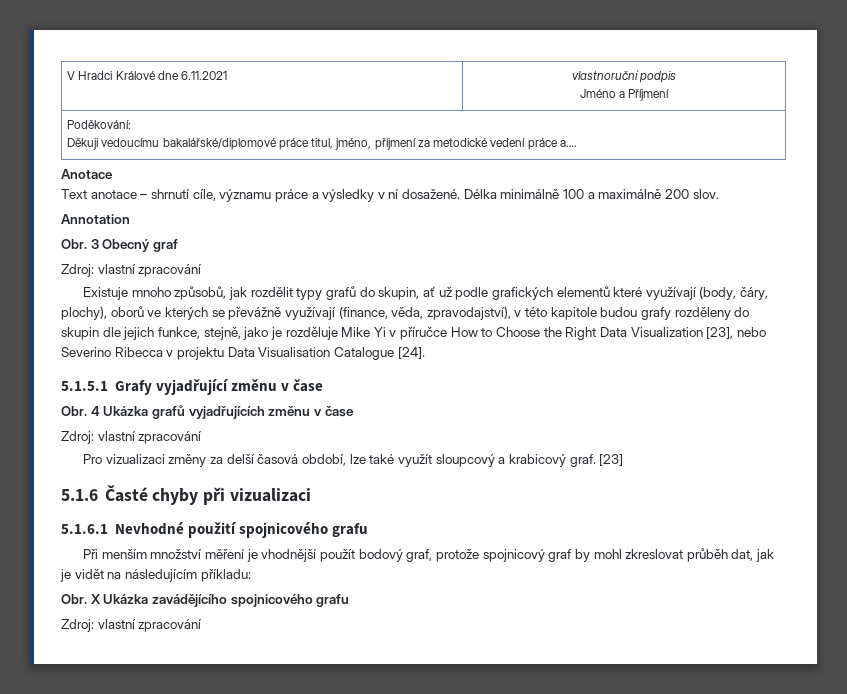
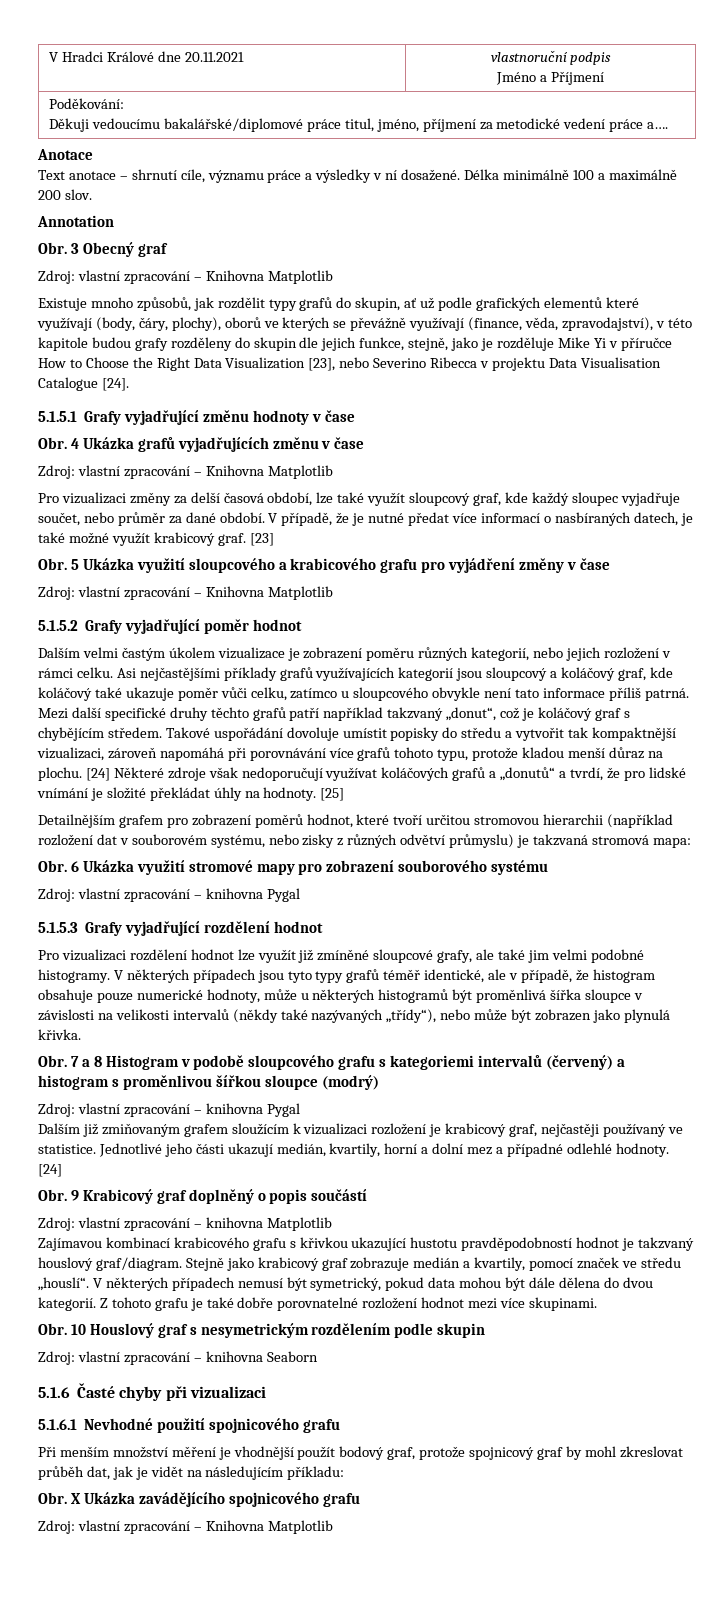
[181,71,228,80] 6.11.2021 -> [184,52,244,62] 20.11.2021
(203, 270) none -> [193,270,333,284] – Knihovna Matplotlib
(277, 385) none -> [252,410,309,425] hodnoty
(203, 437) none -> [193,465,333,479] – Knihovna Matplotlib
[498,454,624,467] a krabicový graf. [23] -> [473,492,680,506] [38,512,693,526] [38,532,274,546] [38,558,610,573] [38,586,333,600] [38,619,302,634] [38,647,671,661] [38,667,673,681] [38,687,689,701] [38,707,630,721] [38,727,676,741] [37,747,663,761] [38,767,686,781] [37,787,345,801] [38,814,674,828] [38,834,691,848] [38,860,549,875] [38,888,300,902] [38,921,323,936] [38,949,644,963] [38,969,655,983] [38,989,643,1003] [38,1009,670,1023] [38,1029,81,1040] [38,1055,625,1070] [38,1075,379,1090] [38,1103,300,1117] [38,1123,683,1137] [38,1143,669,1157] [38,1164,62,1177] [38,1189,368,1204] [38,1217,332,1231] [38,1237,695,1251] [38,1257,681,1271] [38,1277,653,1291] [38,1297,597,1311] [38,1323,486,1338] [38,1351,318,1365] graf, kde každý sloupec vyjadřuje součet, nebo průměr za dané období. V případě, že je nutné předat více informací o nasbíraných datech, je také možné využít krabicový graf. [23] // Obr. 5 Ukázka využití sloupcového a krabicového grafu pro vyjádření změny v čase // Zdroj: vlastní zpracování – Knihovna Matplotlib // 5.1.5.2 Grafy vyjadřující poměr hodnot // Dalším velmi častým úkolem vizualizace je zobrazení poměru různých kategorií, nebo jejich rozložení v rámci celku. Asi nejčastějšími příklady grafů využívajících kategorií jsou sloupcový a koláčový graf, kde koláčový také ukazuje poměr vůči celku, zatímco u sloupcového obvykle není tato informace příliš patrná. Mezi další specifické druhy těchto grafů patří například takzvaný „donut“, což je koláčový graf s chybějícím středem. Takové uspořádání dovoluje umístit popisky do středu a vytvořit tak kompaktnější vizualizaci, zároveň napomáhá při porovnávání více grafů tohoto typu, protože kladou menší důraz na plochu. [24] Některé zdroje však nedoporučují využívat koláčových grafů a „donutů“ a tvrdí, že pro lidské vnímání je složité překládat úhly na hodnoty. [25] // Detailnějším grafem pro zobrazení poměrů hodnot, které tvoří určitou stromovou hierarchii (například rozložení dat v souborovém systému, nebo zisky z různých odvětví průmyslu) je takzvaná stromová mapa: // Obr. 6 Ukázka využití stromové mapy pro zobrazení souborového systému // Zdroj: vlastní zpracování – knihovna Pygal // 5.1.5.3 Grafy vyjadřující rozdělení hodnot // Pro vizualizaci rozdělení hodnot lze využít již zmíněné sloupcové grafy, ale také jim velmi podobné histogramy. V některých případech jsou tyto typy grafů téměř identické, ale v případě, že histogram obsahuje pouze numerické hodnoty, může u některých histogramů být proměnlivá šířka sloupce v závislosti na velikosti intervalů (někdy také nazývaných „třídy“), nebo může být zobrazen jako plynulá křivka. // Obr. 7 a 8 Histogram v podobě sloupcového grafu s kategoriemi intervalů (červený) a histogram s proměnlivou šířkou sloupce (modrý) // Zdroj: vlastní zpracování – knihovna Pygal // Dalším již zmiňovaným grafem sloužícím k vizualizaci rozložení je krabicový graf, nejčastěji používaný ve statistice. Jednotlivé jeho části ukazují medián, kvartily, horní a dolní mez a případné odlehlé hodnoty. [24] // Obr. 9 Krabicový graf doplněný o popis součástí // Zdroj: vlastní zpracování – knihovna Matplotlib // Zajímavou kombinací krabicového grafu s křivkou ukazující hustotu pravděpodobností hodnot je takzvaný houslový graf/diagram. Stejně jako krabicový graf zobrazuje medián a kvartily, pomocí značek ve středu „houslí“. V některých případech nemusí být symetrický, pokud data mohou být dále dělena do dvou kategorií. Z tohoto grafu je také dobře porovnatelné rozložení hodnot mezi více skupinami. // Obr. 10 Houslový graf s nesymetrickým rozdělením podle skupin // Zdroj: vlastní zpracování – knihovna Seaborn
(203, 625) none -> [193,1520,333,1534] – Knihovna Matplotlib

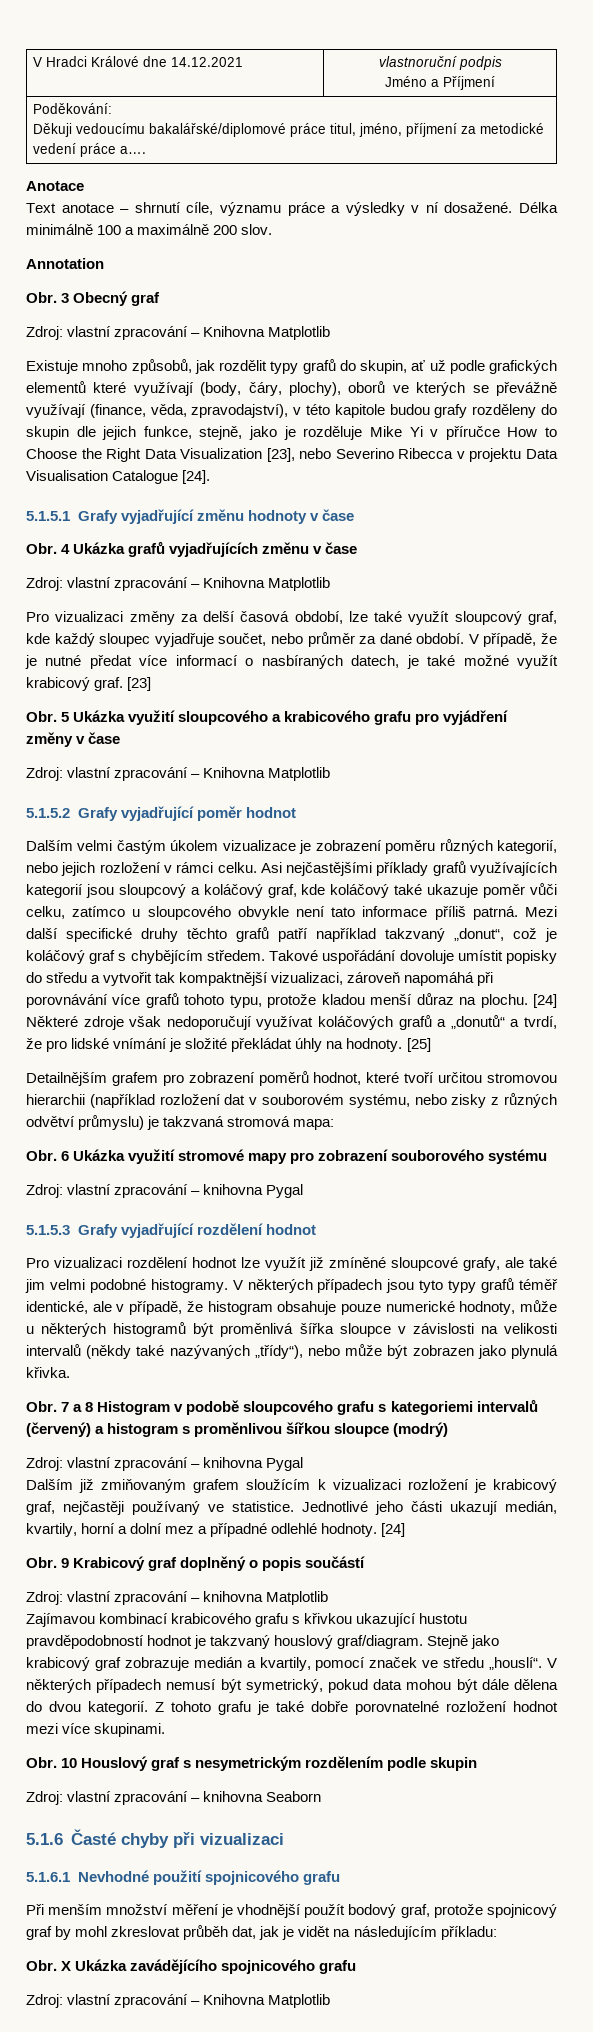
[184,52,244,62] 20.11.2021 -> [171,57,244,67] 14.12.2021

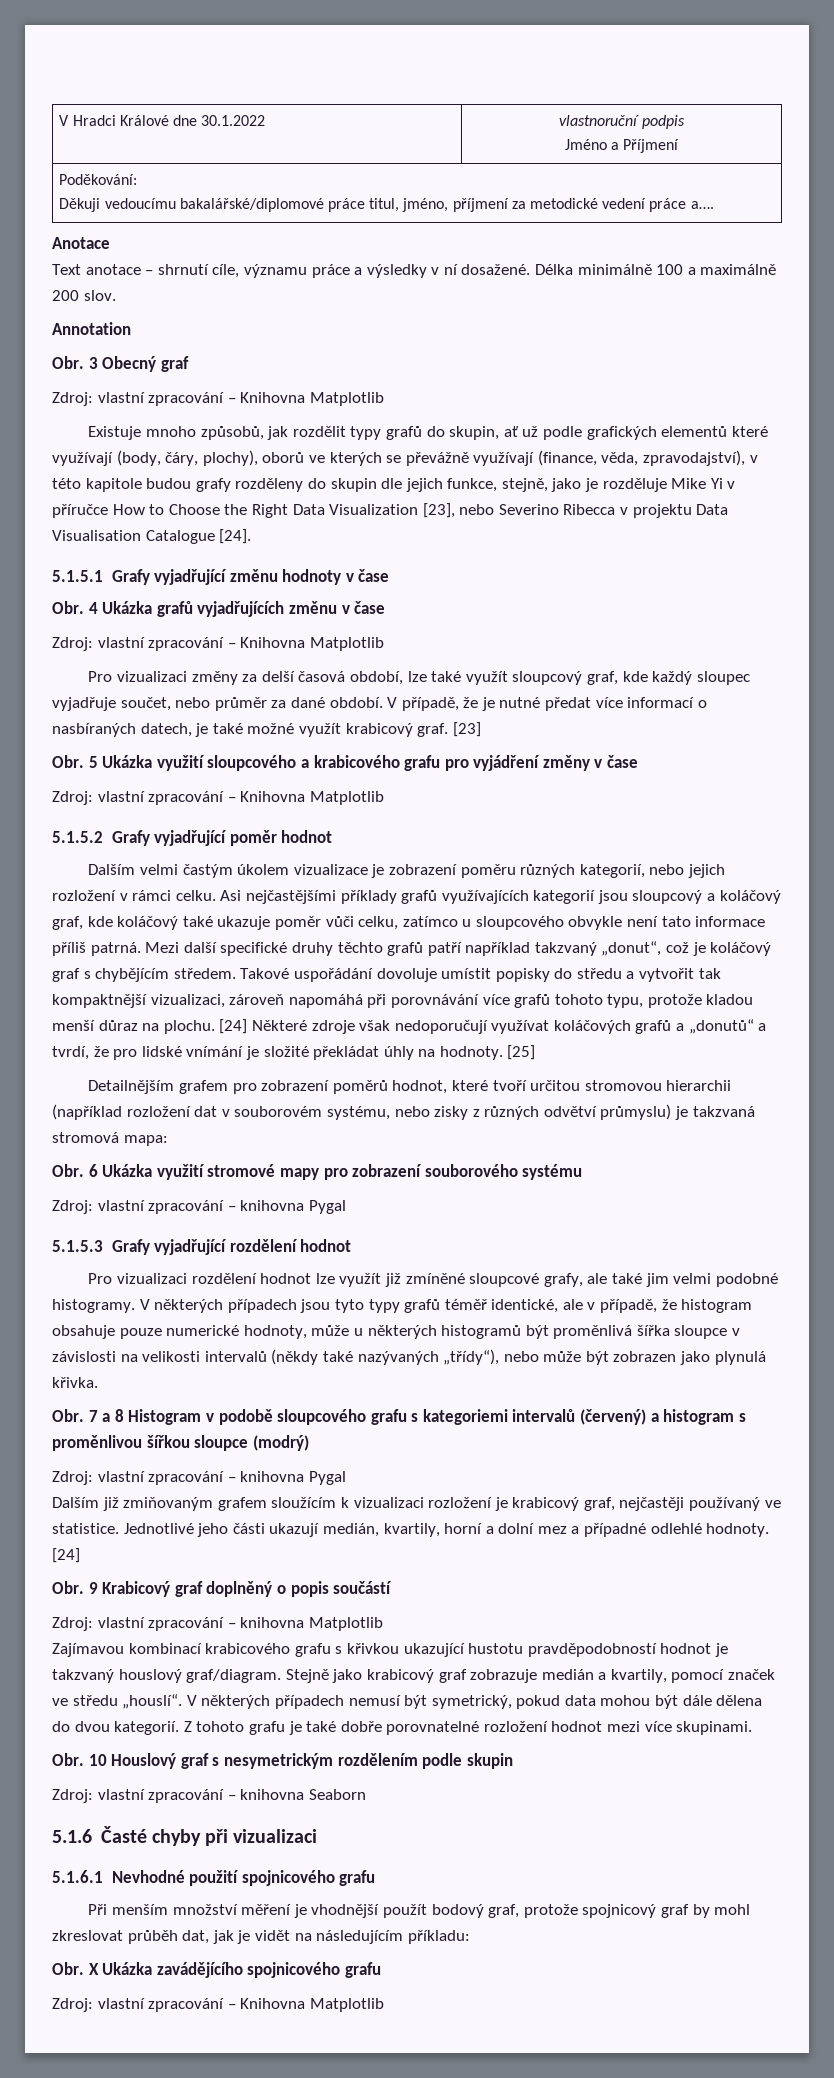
[171,57,244,67] 14.12.2021 -> [201,115,266,126] 30.1.2022

